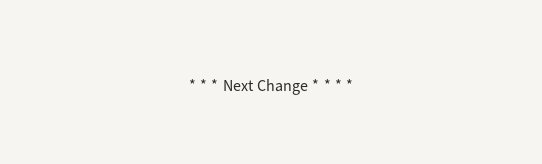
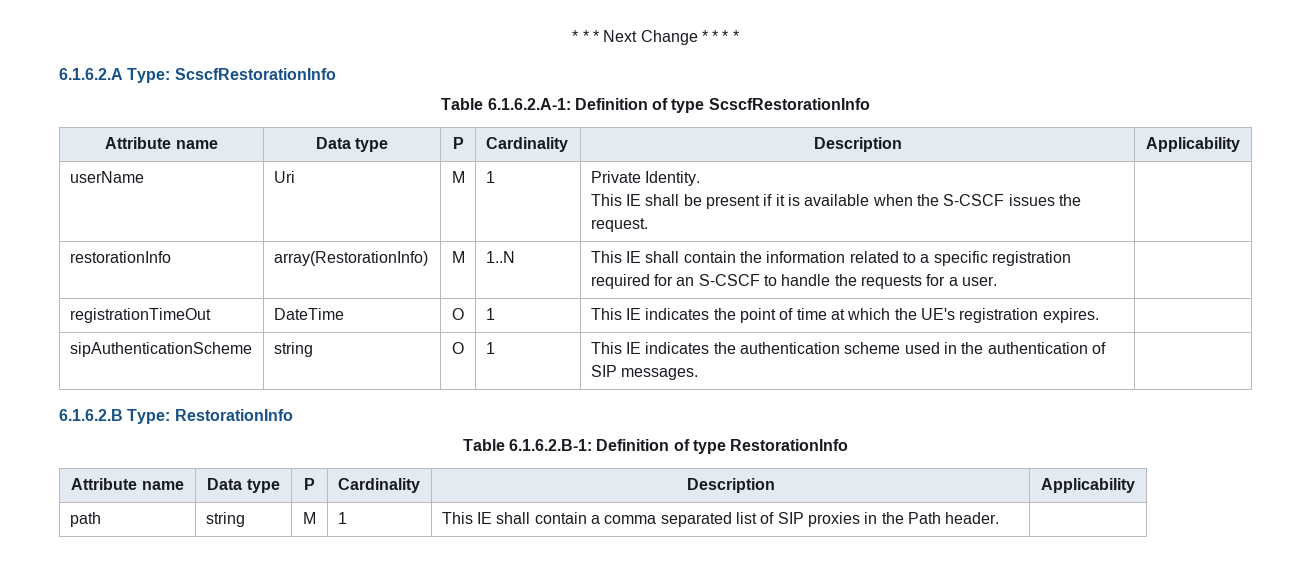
(354, 85) none -> [59,68,336,83] [441,98,870,113] [105,137,218,149] [315,137,389,152] [452,137,464,149] [485,137,568,152] [813,137,902,152] [1146,137,1240,152] [69,171,144,183] [273,171,295,183] [451,171,465,183] [485,171,495,183] [590,171,701,186] [590,194,1081,209] [590,218,648,232] [69,251,171,263] [273,251,428,266] [451,251,465,263] [485,251,515,263] [590,251,1072,266] [590,274,998,289] [69,308,211,323] [273,308,344,320] [452,308,464,320] [485,308,495,320] [590,308,1099,323] [69,342,252,357] [273,342,313,357] [452,342,464,354] [485,342,495,354] [590,342,1107,354] [590,365,699,380] [59,409,293,424] [462,439,849,454] [71,478,184,490] [207,478,280,493] [304,478,315,490] [337,478,420,493] [686,478,775,493] [1041,478,1135,493] [69,512,101,527] [205,512,245,527] [303,512,316,524] [337,512,347,524] [441,512,1000,527] // 6.1.6.2.A Type: ScscfRestorationInfo // Table 6.1.6.2.A-1: Definition of type ScscfRestorationInfo // Attribute name | Data type | P | Cardinality | Description | Applicability // userName | Uri | M | 1 | Private Identity. // This IE shall be present if it is available when the S-CSCF issues the request. | // restorationInfo | array(RestorationInfo) | M | 1..N | This IE shall contain the information related to a specific registration required for an S-CSCF to handle the requests for a user. | // registrationTimeOut | DateTime | O | 1 | This IE indicates the point of time at which the UE's registration expires. | // sipAuthenticationScheme | string | O | 1 | This IE indicates the authentication scheme used in the authentication of SIP messages. | // 6.1.6.2.B Type: RestorationInfo // Table 6.1.6.2.B-1: Definition of type RestorationInfo // Attribute name | Data type | P | Cardinality | Description | Applicability // path | string | M | 1 | This IE shall contain a comma separated list of SIP proxies in the Path header. |

